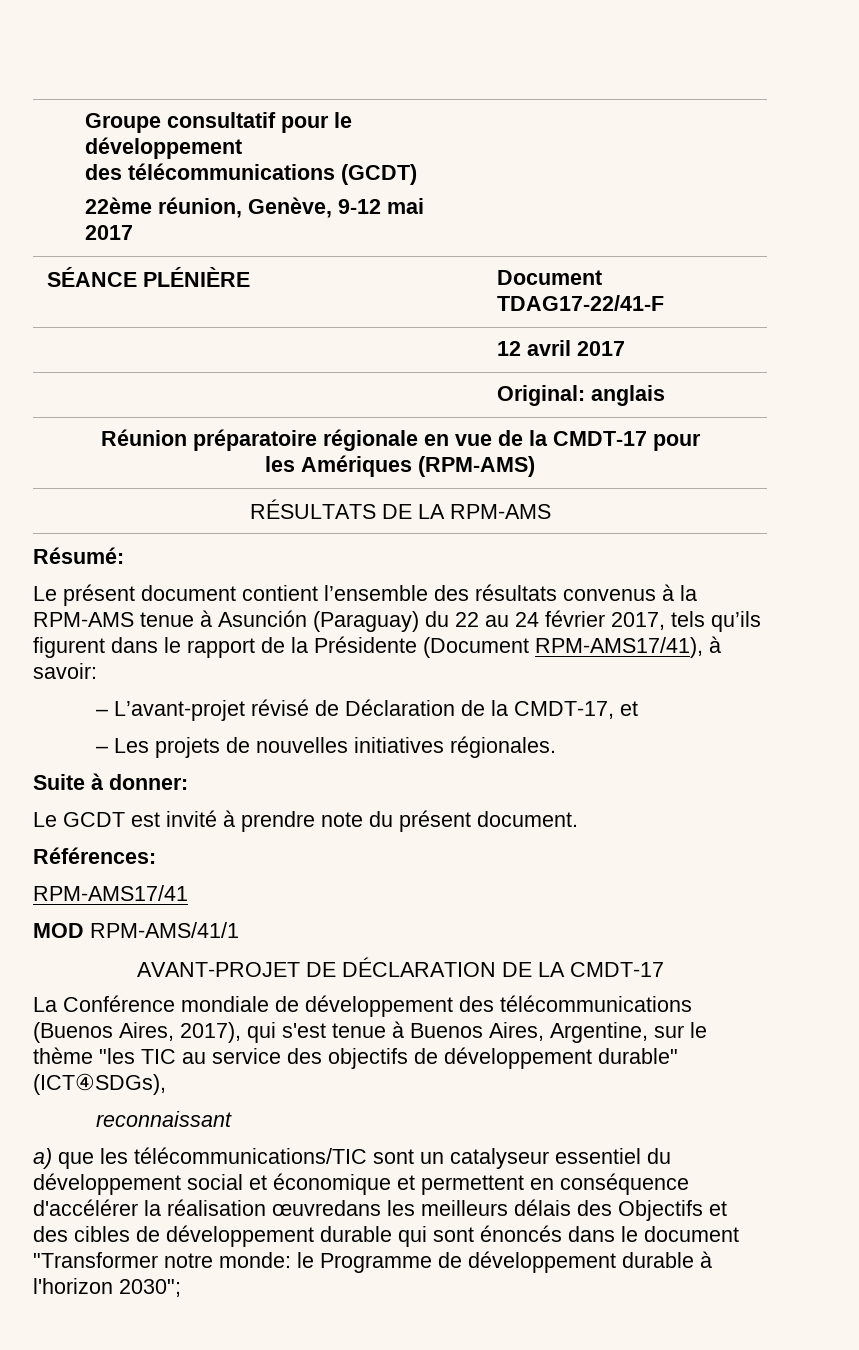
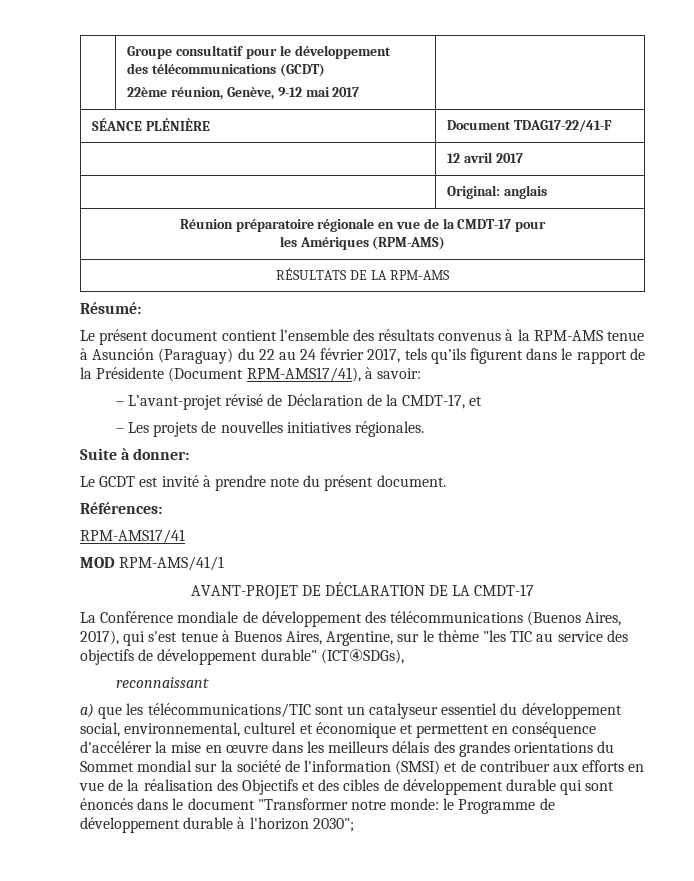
[187,1174,243,1190] social -> [80,722,297,737] social, environnemental, culturel
[167,1199,571,1216] réalisation œuvredans les meilleurs délais -> [171,741,615,757] [80,760,645,775] [79,779,213,791] mise en œuvre dans les meilleurs délais des grandes orientations du Sommet mondial sur la société de l'information (SMSI) et de contribuer aux efforts en vue de la réalisation

